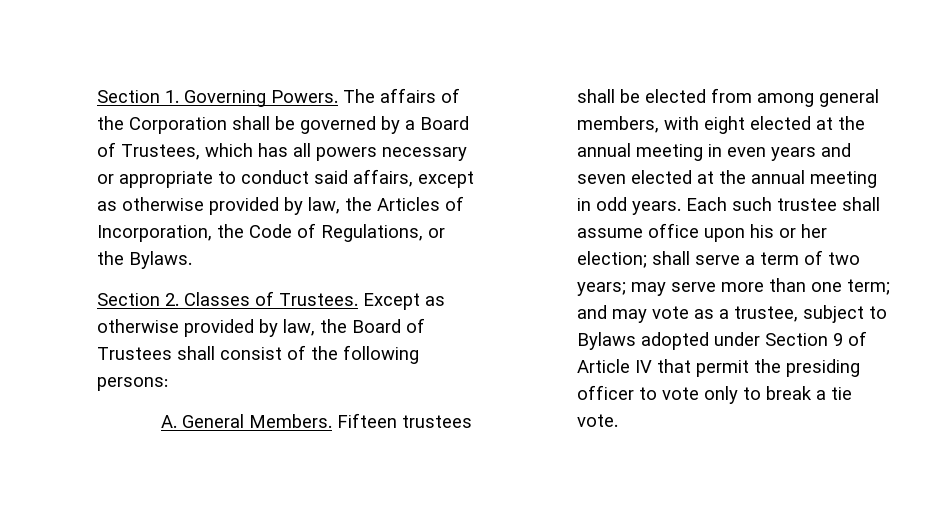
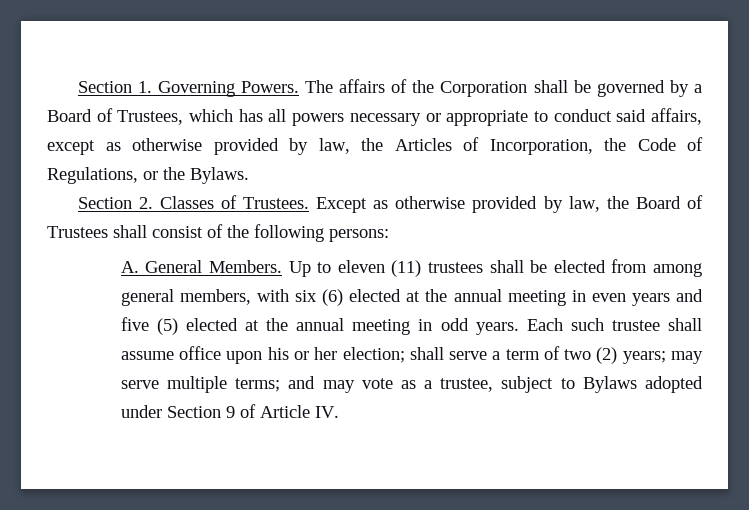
[336,413,397,428] Fifteen -> [288,260,422,277] Up to eleven (11)
[703,116,745,134] eight -> [295,289,344,306] six (6)
[576,174,626,184] seven -> [120,317,178,335] five (5)
(860, 258) none -> [596,347,618,364] (2)
[720,278,890,295] more than one term; -> [167,376,281,393] multiple terms;
[634,359,860,377] [576,385,852,404] [576,414,618,427] IV that permit the presiding officer to vote only to break a tie vote. -> [314,406,339,418] IV.

